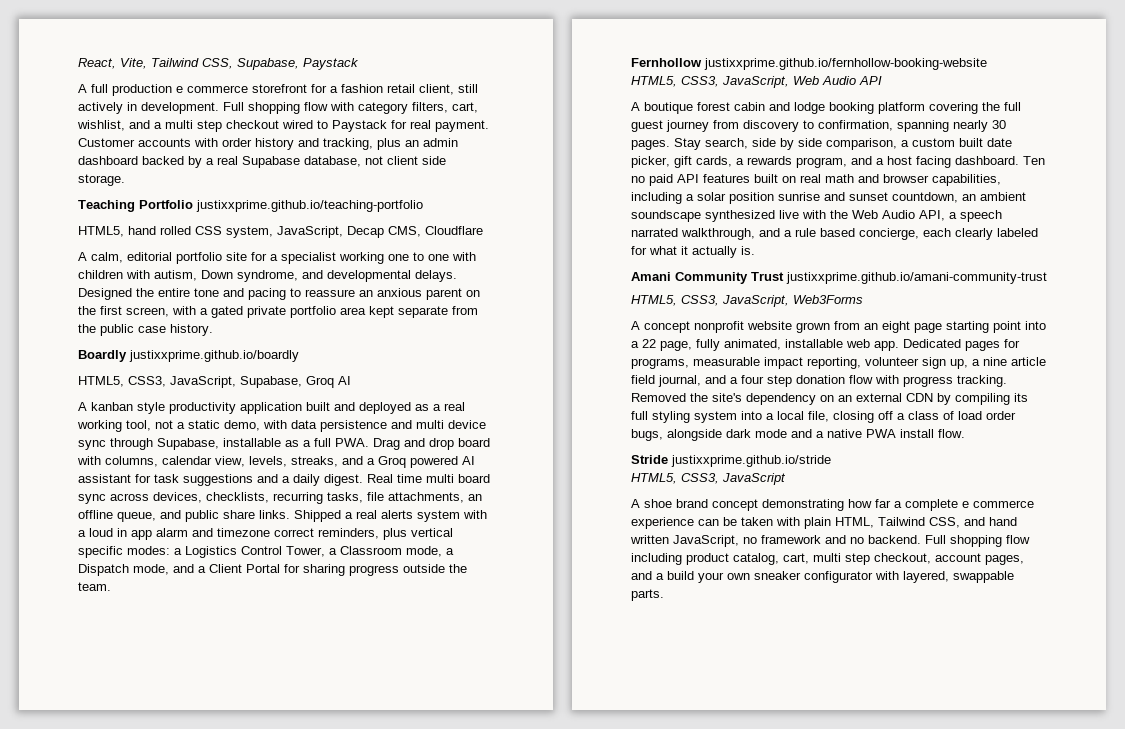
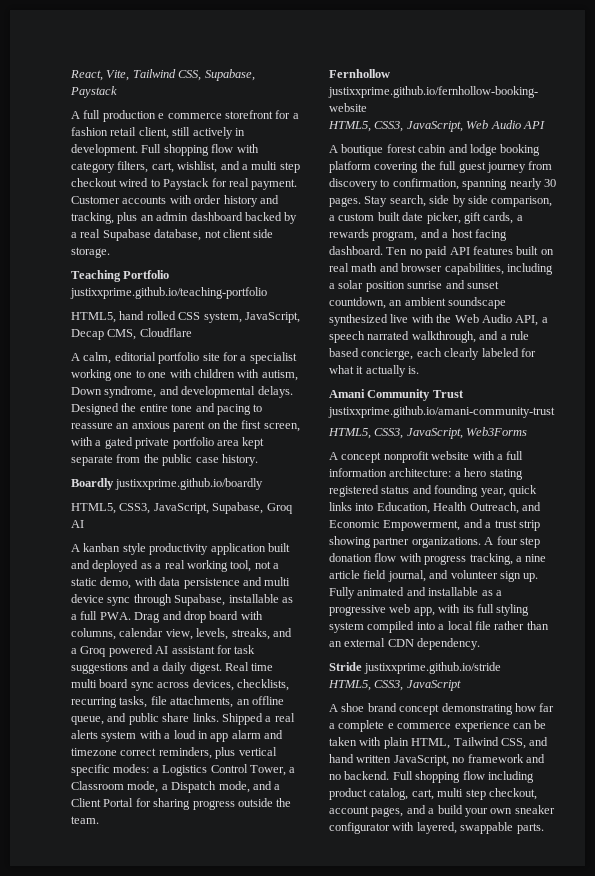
[796,321,1046,333] [631,339,1020,351] [631,357,968,369] grown from an eight page starting point into a 22 page, fully animated, installable web app. Dedicated pages for programs, measurable impact reporting, volunteer sign up, -> [472,451,524,460] [329,468,523,480] [329,485,537,497] [329,502,541,514] [329,519,540,531] [329,536,540,548] [329,553,513,565] with a full information architecture: a hero stating registered status and founding year, quick links into Education, Health Outreach, and Economic Empowerment, and a trust strip showing partner organizations. A four step donation flow with progress tracking,
[730,375,1007,387] [631,393,1010,405] a four step donation flow with progress tracking. Removed the site's dependency on an external CDN by compiling -> [450,570,539,582] [329,587,502,599] [329,604,461,616] volunteer sign up. Fully animated and installable as a progressive web app, with
(737, 417) none -> [367,621,415,633] compiled
[808,411,1016,423] [631,429,965,441] file, closing off a class of load order bugs, alongside dark mode and a native PWA install flow. -> [474,621,549,630] [329,638,481,650] file rather than an external CDN dependency.

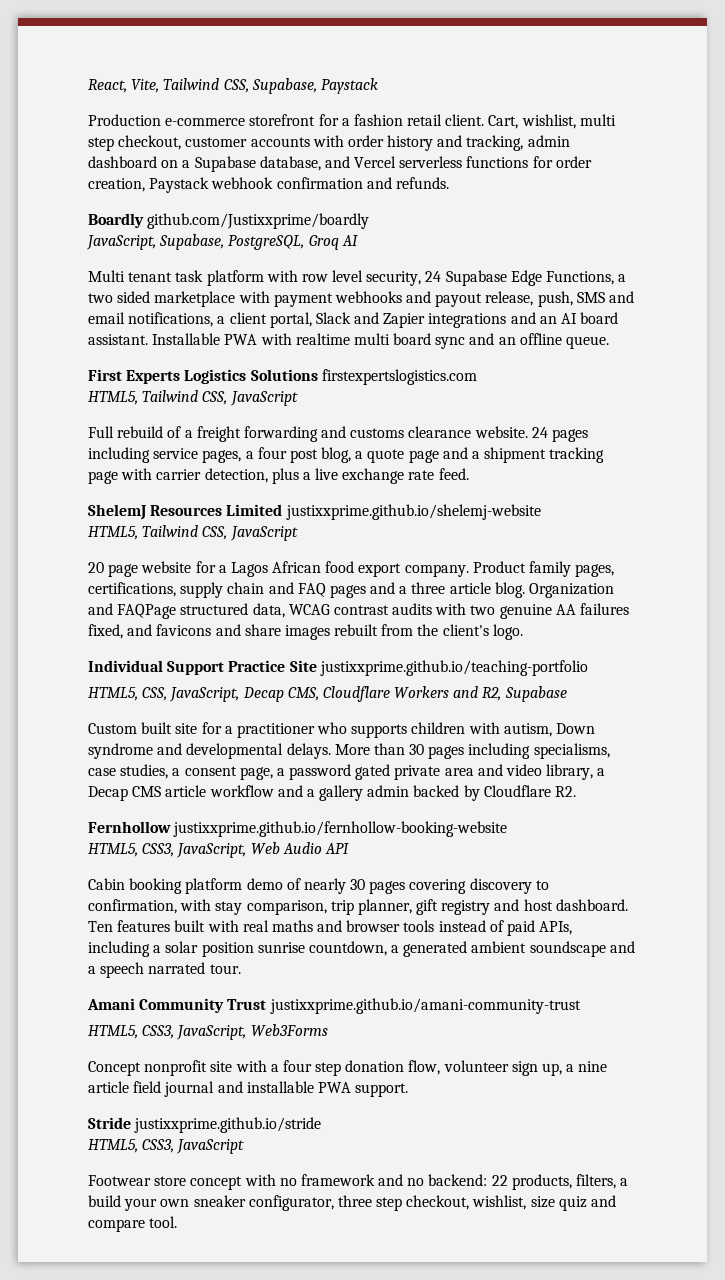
[71,110,222,122] A full production e commerce -> [88,114,246,126] Production e-commerce
[138,127,245,139] [71,144,259,156] [71,161,300,173] [71,178,298,190] [71,196,120,204] client, still actively in development. Full shopping flow with category filters, cart, wishlist, and a multi step checkout wired to Paystack for real payment. Customer -> [445,114,616,129] [88,135,248,151] client. Cart, wishlist, multi step checkout, customer
[117,212,298,224] [71,229,274,241] [71,247,110,258] [71,270,170,282] [70,287,267,299] [71,311,300,323] [71,328,192,340] [71,352,297,364] [71,369,192,381] plus an admin dashboard backed by a real Supabase database, not client side storage. // Teaching Portfolio justixxprime.github.io/teaching-portfolio // HTML5, hand rolled CSS system, JavaScript, Decap CMS, Cloudflare // A calm, editorial portfolio site for a specialist working one to one with -> [527,135,570,147] [88,156,592,172] [88,177,449,193] [88,213,370,229] [86,234,358,250] [88,270,627,286] [88,291,635,307] [88,312,619,328] [88,333,610,349] [88,369,477,385] [88,390,298,406] [88,426,589,442] [88,447,605,463] [88,468,469,484] [88,504,541,520] [88,525,298,541] [88,561,615,577] [88,582,615,598] [88,603,630,619] [88,624,523,640] [88,660,588,676] [88,686,567,702] [88,722,408,738] admin dashboard on a Supabase database, and Vercel serverless functions for order creation, Paystack webhook confirmation and refunds. // Boardly github.com/Justixxprime/boardly // JavaScript, Supabase, PostgreSQL, Groq AI // Multi tenant task platform with row level security, 24 Supabase Edge Functions, a two sided marketplace with payment webhooks and payout release, push, SMS and email notifications, a client portal, Slack and Zapier integrations and an AI board assistant. Installable PWA with realtime multi board sync and an offline queue. // First Experts Logistics Solutions firstexpertslogistics.com // HTML5, Tailwind CSS, JavaScript // Full rebuild of a freight forwarding and customs clearance website. 24 pages including service pages, a four post blog, a quote page and a shipment tracking page with carrier detection, plus a live exchange rate feed. // ShelemJ Resources Limited justixxprime.github.io/shelemj-website // HTML5, Tailwind CSS, JavaScript // 20 page website for a Lagos African food export company. Product family pages, certifications, supply chain and FAQ pages and a three article blog. Organization and FAQPage structured data, WCAG contrast audits with two genuine AA failures fixed, and favicons and share images rebuilt from the client's logo. // Individual Support Practice Site justixxprime.github.io/teaching-portfolio // HTML5, CSS, JavaScript, Decap CMS, Cloudflare Workers and R2, Supabase // Custom built site for a practitioner who supports
[104,386,157,398] syndrome, -> [88,743,153,759] syndrome
[71,403,263,415] [71,420,300,432] [71,437,265,449] [71,454,258,466] [71,478,264,490] [71,502,293,514] [71,520,84,528] [71,543,290,555] [71,560,279,572] [71,577,291,589] [71,594,293,606] [71,611,263,623] [71,628,292,640] [71,645,256,657] [71,662,274,674] [71,679,289,691] [71,696,284,708] [71,713,295,725] [71,730,283,742] [71,747,277,759] [71,764,296,776] [71,781,281,793] [71,798,292,810] [71,816,99,824] Designed the entire tone and pacing to reassure an anxious parent on the first screen, with a gated private portfolio area kept separate from the public case history. // Boardly justixxprime.github.io/boardly // HTML5, CSS3, JavaScript, Supabase, Groq AI // A kanban style productivity application built and deployed as a real working tool, not a static demo, with data persistence and multi device sync through Supabase, installable as a full PWA. Drag and drop board with columns, calendar view, levels, streaks, and a Groq powered AI assistant for task suggestions and a daily digest. Real time multi board sync across devices, checklists, recurring tasks, file attachments, an offline queue, and public share links. Shipped a real alerts system with a loud in app alarm and timezone correct reminders, plus vertical specific modes: a Logistics Control Tower, a Classroom mode, a Dispatch mode, and a Client Portal for sharing progress outside the team. -> [334,743,610,759] [88,764,606,780] [88,785,577,801] More than 30 pages including specialisms, case studies, a consent page, a password gated private area and video library, a Decap CMS article workflow and a gallery admin backed by Cloudflare R2.
[329,144,541,156] [329,161,553,173] [329,178,556,190] [329,195,553,207] [329,212,523,224] [329,229,507,241] [329,246,554,258] [329,263,504,275] A boutique forest cabin and lodge booking platform covering the full guest journey from discovery to confirmation, spanning nearly 30 pages. Stay search, side by side comparison, a custom built date picker, gift cards, a rewards program, and a host facing dashboard. Ten no paid API features built on real math and browser capabilities, -> [88,878,549,894] [88,899,628,915] [88,920,573,936] Cabin booking platform demo of nearly 30 pages covering discovery to confirmation, with stay comparison, trip planner, gift registry and host dashboard. Ten features built with real maths and browser tools instead of paid APIs,
[445,280,499,289] [329,297,507,309] [329,314,548,326] [329,331,529,343] [329,348,536,360] [329,365,420,377] and sunset countdown, an ambient soundscape synthesized live with the Web Audio API, a speech narrated walkthrough, and a rule based concierge, each clearly labeled for what it actually is. -> [308,941,635,957] [88,962,241,978] countdown, a generated ambient soundscape and a speech narrated tour.
[329,451,524,463] [329,468,523,480] [329,485,537,497] [329,502,541,514] [329,519,540,531] [329,536,540,548] [329,553,547,565] [329,570,539,582] [329,587,502,599] [329,604,530,616] [329,621,549,633] [329,638,481,650] A concept nonprofit website with a full information architecture: a hero stating registered status and founding year, quick links into Education, Health Outreach, and Economic Empowerment, and a trust strip showing partner organizations. A four step donation flow with progress tracking, a nine article field journal, and volunteer sign up. Fully animated and installable as a progressive web app, with its full styling system compiled into a local file rather than an external CDN dependency. -> [88,1060,608,1076] [88,1081,409,1097] Concept nonprofit site with a four step donation flow, volunteer sign up, a nine article field journal and installable PWA support.
[329,703,555,715] [329,720,547,732] [329,737,549,749] [329,754,545,766] [329,771,534,783] [329,788,537,800] [329,805,426,817] A shoe brand concept demonstrating how far a complete e commerce experience can be taken with plain HTML, Tailwind CSS, and hand written JavaScript, no framework and no backend. Full shopping flow including product catalog, cart, multi step checkout, account pages, and -> [88,1174,617,1190] Footwear store concept with no framework and no backend: 22 products, filters,
[329,822,544,834] configurator with layered, swappable parts. -> [248,1195,617,1211] [88,1216,178,1232] configurator, three step checkout, wishlist, size quiz and compare tool.

